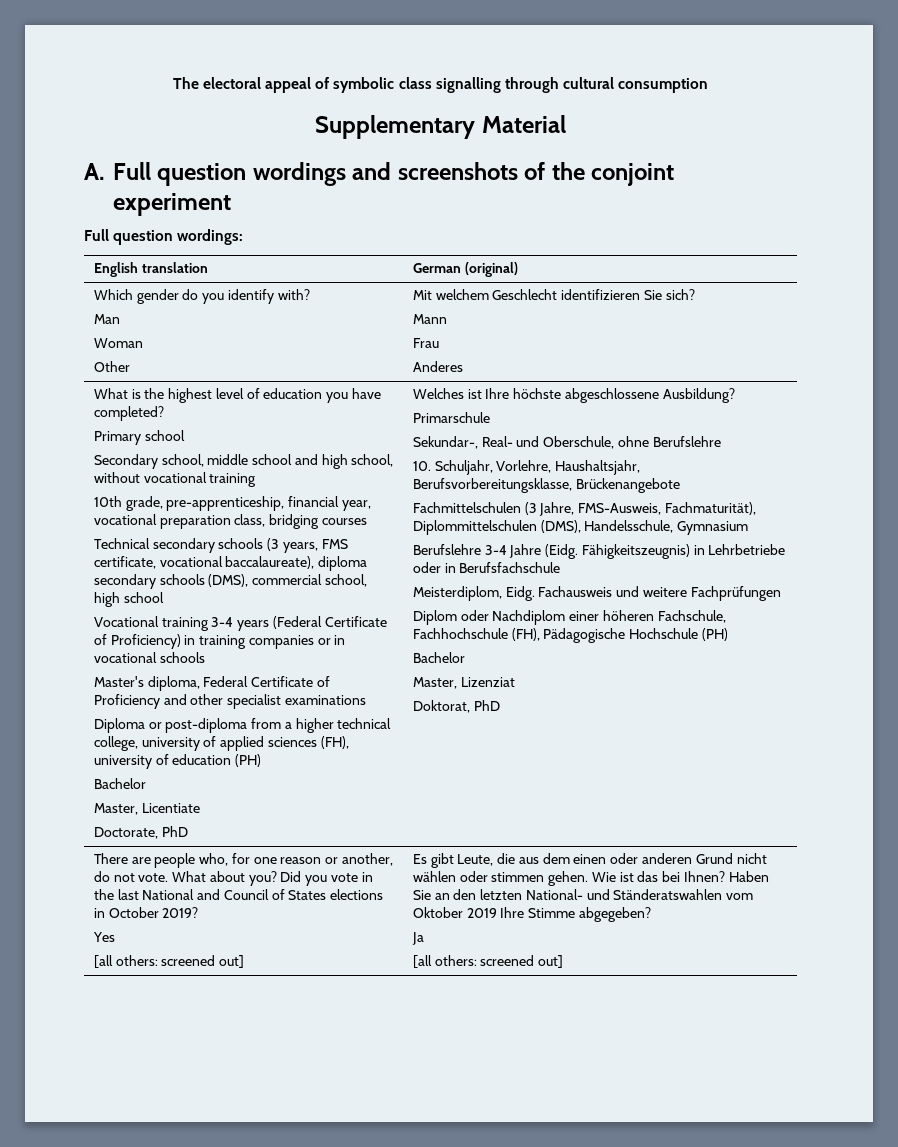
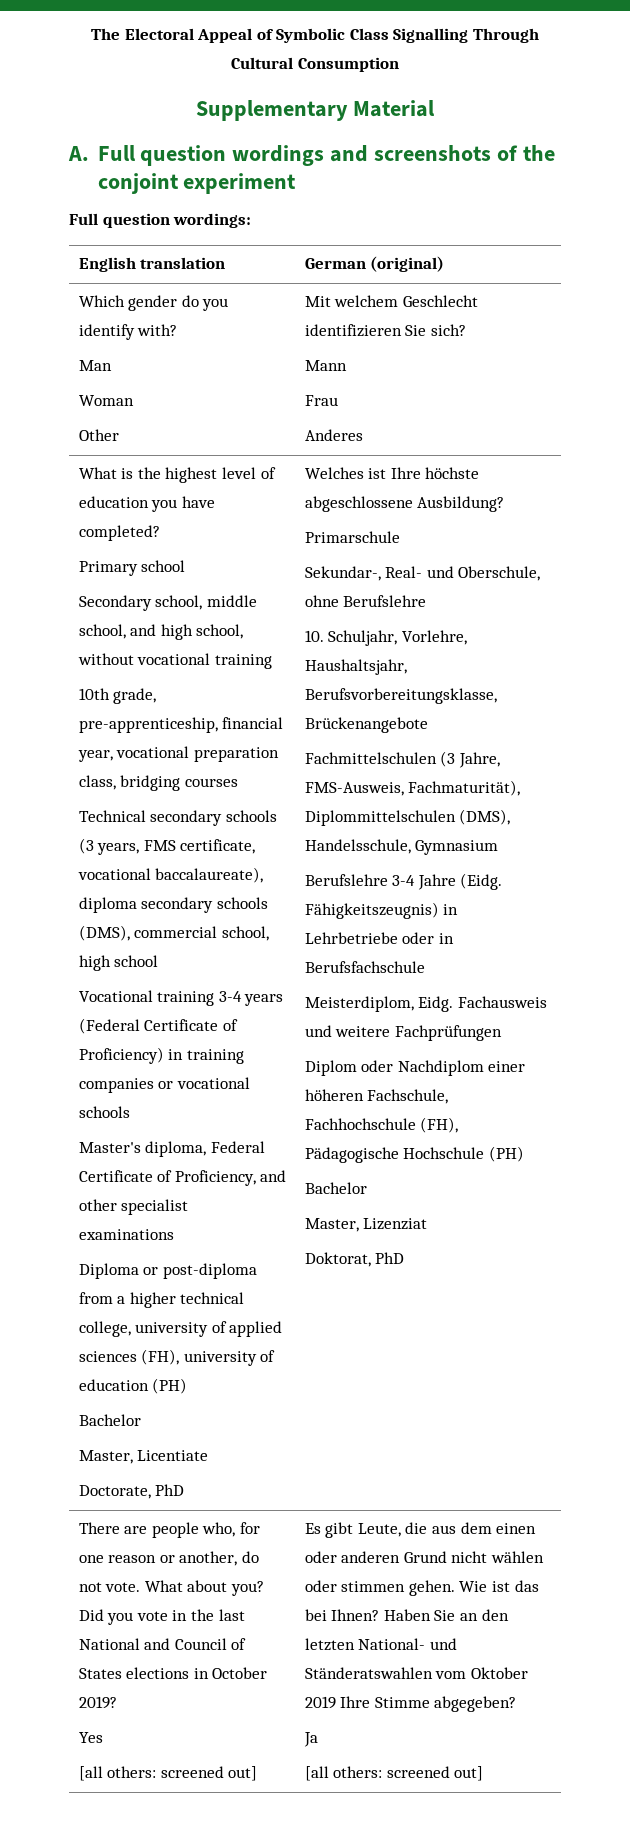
[202,77,709,93] electoral appeal of symbolic class signalling through cultural consumption -> [124,28,540,43] [231,57,399,72] Electoral Appeal of Symbolic Class Signalling Through Cultural Consumption
[252,454,293,465] school -> [78,624,126,639] school,
[334,635,346,645] in -> (174, 1085) none
[93,694,160,709] Proficiency -> [174,1170,256,1186] Proficiency,

